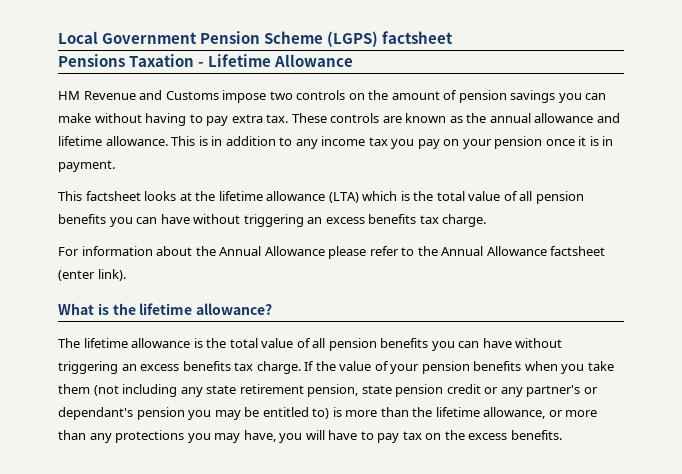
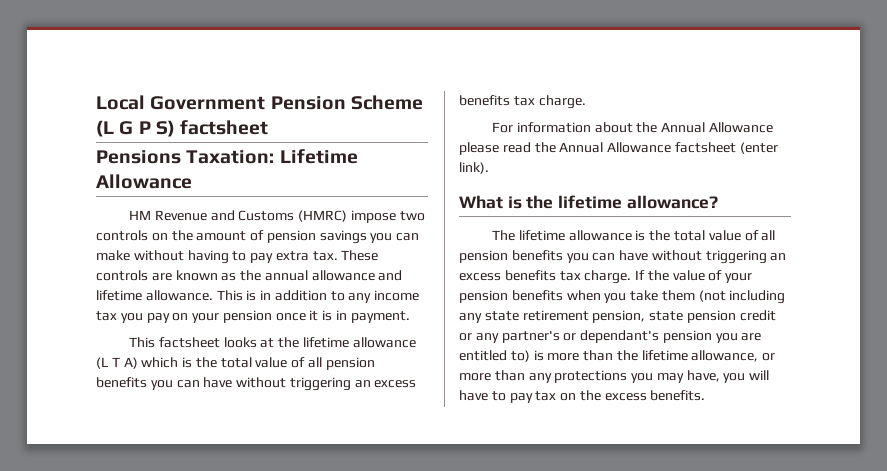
[327,31,379,47] (LGPS) -> [96,120,175,137] (L G P S)
[129,54,205,67] Taxation - -> [186,150,275,164] Taxation:
(219, 95) none -> [298,210,348,222] (HMRC)
[328,192,359,203] (LTA) -> [96,357,138,369] (L T A)
[369,246,415,256] refer to -> [502,142,531,153] read
[214,407,260,420] may be -> [741,333,762,341] are

